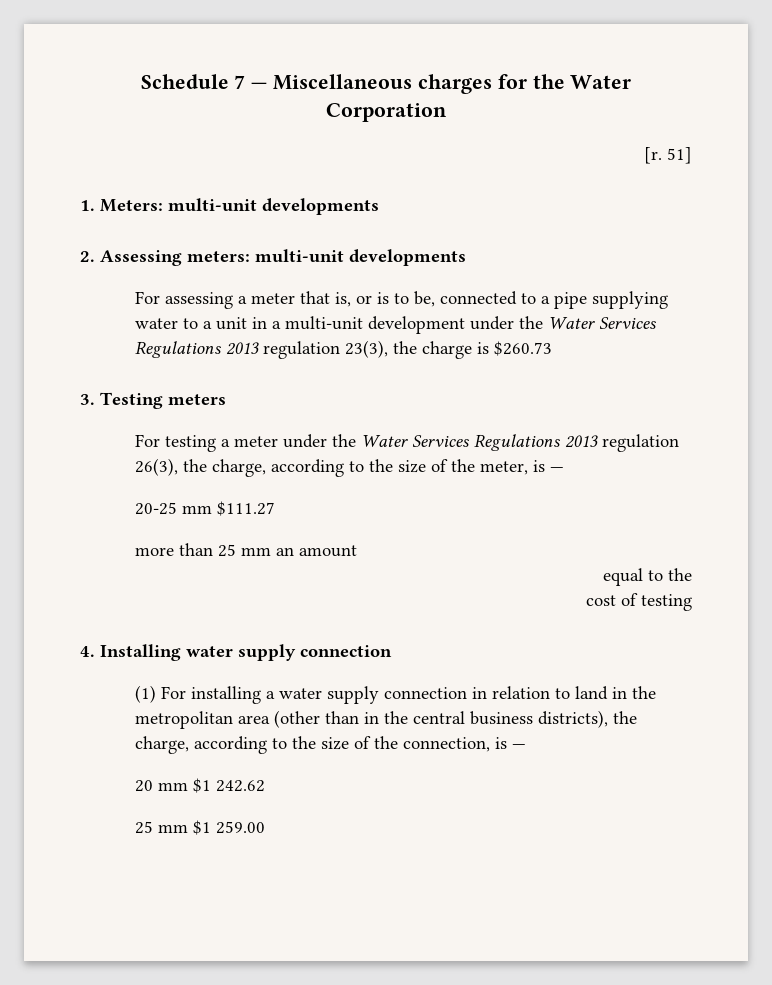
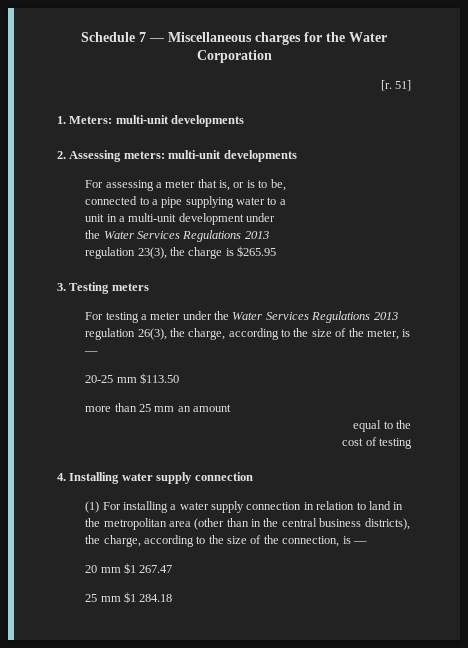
(435, 299) none -> (286, 185) //
(212, 325) none -> (286, 202) //
[518,316,656,329] [134,341,259,358] the Water Services Regulations 2013 -> [85,230,269,242] // the Water Services Regulations 2013 //
[493,341,552,356] $260.73 -> [237,246,277,257] $265.95
[216,501,275,516] $111.27 -> [139,373,179,384] $113.50
[215,780,265,792] 242.62 -> [139,565,173,573] 267.47
[215,821,265,834] 259.00 -> [139,594,173,602] 284.18

